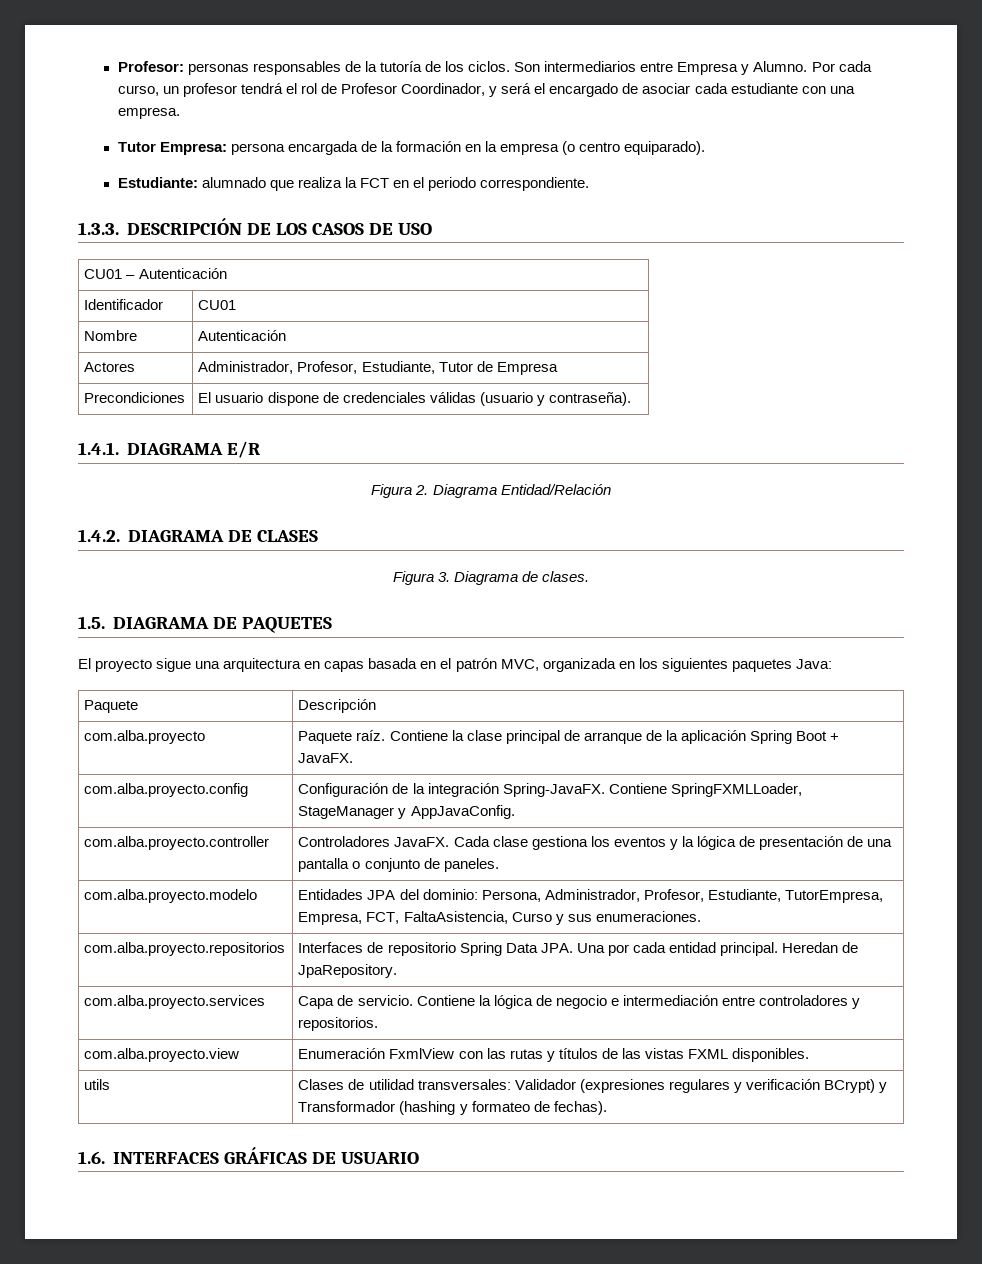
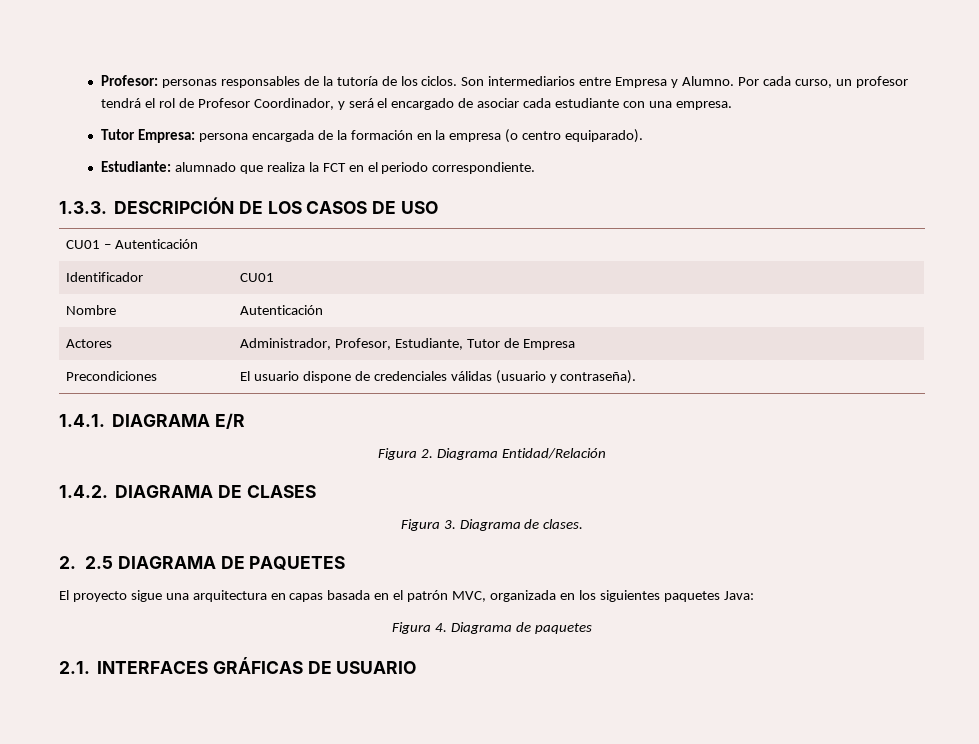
[78,616,105,629] 1.5. -> [59,556,114,569] 2. 2.5
[84,700,139,713] [298,699,377,713] [84,730,206,744] [298,730,840,744] [298,753,354,763] [84,783,249,797] [298,783,802,797] [298,805,515,819] [84,836,270,850] [298,836,893,850] [298,858,499,872] [84,889,258,903] [298,889,883,903] [298,911,701,925] [84,942,286,956] [298,942,858,956] [298,964,398,978] [84,995,266,1009] [298,995,860,1009] [298,1017,379,1031] [84,1048,240,1062] [298,1048,809,1062] [84,1079,111,1090] [298,1079,887,1093] [298,1101,607,1115] [78,1151,105,1164] // Paquete | Descripción // com.alba.proyecto | Paquete raíz. Contiene la clase principal de arranque de la aplicación Spring Boot + JavaFX. // com.alba.proyecto.config | Configuración de la integración Spring-JavaFX. Contiene SpringFXMLLoader, StageManager y AppJavaConfig. // com.alba.proyecto.controller | Controladores JavaFX. Cada clase gestiona los eventos y la lógica de presentación de una pantalla o conjunto de paneles. // com.alba.proyecto.modelo | Entidades JPA del dominio: Persona, Administrador, Profesor, Estudiante, TutorEmpresa, Empresa, FCT, FaltaAsistencia, Curso y sus enumeraciones. // com.alba.proyecto.repositorios | Interfaces de repositorio Spring Data JPA. Una por cada entidad principal. Heredan de JpaRepository. // com.alba.proyecto.services | Capa de servicio. Contiene la lógica de negocio e intermediación entre controladores y repositorios. // com.alba.proyecto.view | Enumeración FxmlView con las rutas y títulos de las vistas FXML disponibles. // utils | Clases de utilidad transversales: Validador (expresiones regulares y verificación BCrypt) y Transformador (hashing y formateo de fechas). // 1.6. -> [392,622,592,634] [59,661,90,674] // Figura 4. Diagrama de paquetes // 2.1.

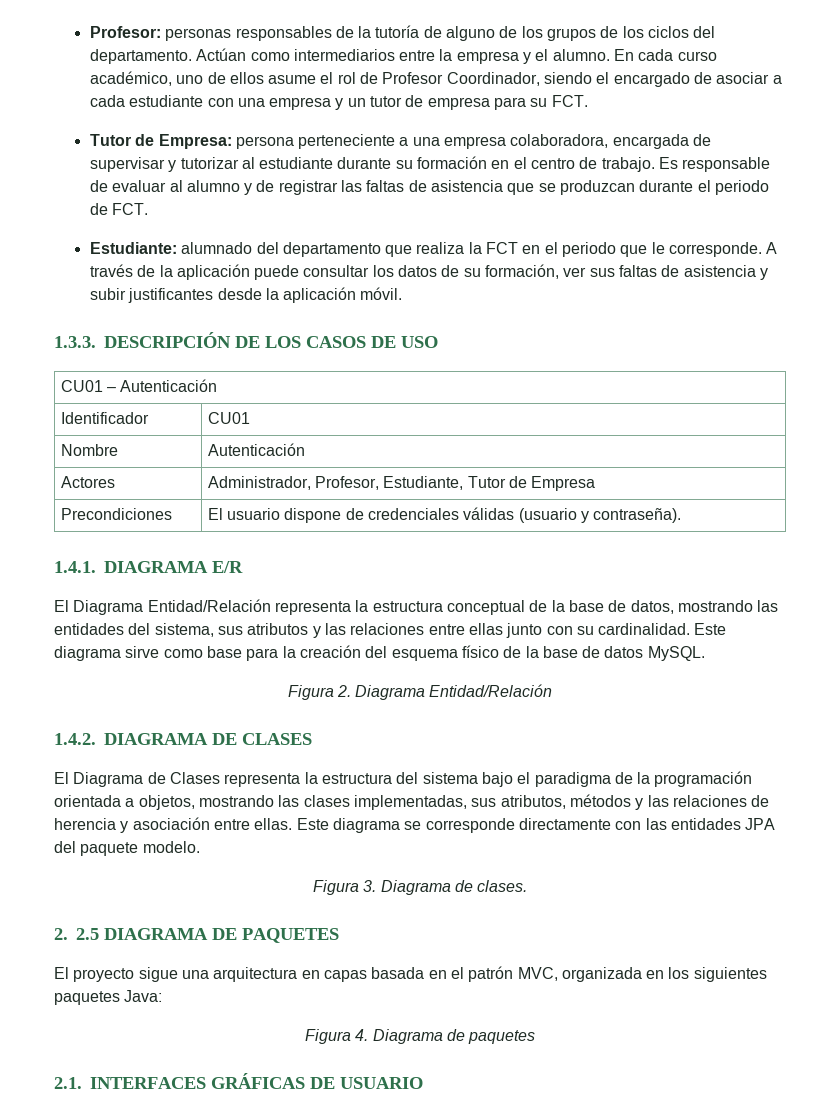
[400,76,908,88] [101,98,142,108] los ciclos. Son intermediarios entre Empresa y Alumno. Por cada curso, un profesor tendrá -> [446,26,716,41] [89,48,717,64] [89,71,317,86] alguno de los grupos de los ciclos del departamento. Actúan como intermediarios entre la empresa y el alumno. En cada curso académico, uno de ellos asume
[337,98,374,110] y será -> [544,72,593,84] siendo
(520, 103) none -> [772,75,782,84] a
[675,101,732,110] [101,129,136,140] empresa. // Tutor -> [269,95,588,110] [89,134,155,146] empresa y un tutor de empresa para su FCT. // Tutor de
[251,129,644,143] encargada de la formación en la empresa (o centro equiparado). -> [298,134,712,149] [89,156,771,172] [89,180,769,195] [89,203,149,215] perteneciente a una empresa colaboradora, encargada de supervisar y tutorizar al estudiante durante su formación en el centro de trabajo. Es responsable de evaluar al alumno y de registrar las faltas de asistencia que se produzcan durante el periodo de FCT.
(237, 167) none -> [256,242,381,257] del departamento
[432,162,536,174] correspondiente. -> [620,242,778,257] [89,264,768,280] [89,287,403,303] que le corresponde. A través de la aplicación puede consultar los datos de su formación, ver sus faltas de asistencia y subir justificantes desde la aplicación móvil.
(245, 421) none -> [54,599,779,615] [54,623,727,638] [54,645,705,661] // El Diagrama Entidad/Relación representa la estructura conceptual de la base de datos, mostrando las entidades del sistema, sus atributos y las relaciones entre ellas junto con su cardinalidad. Este diagrama sirve como base para la creación del esquema físico de la base de datos MySQL.
(316, 491) none -> [54,771,753,787] [54,794,770,810] [54,817,776,833] [54,841,200,856] // El Diagrama de Clases representa la estructura del sistema bajo el paradigma de la programación orientada a objetos, mostrando las clases implementadas, sus atributos, métodos y las relaciones de herencia y asociación entre ellas. Este diagrama se corresponde directamente con las entidades JPA del paquete modelo.

